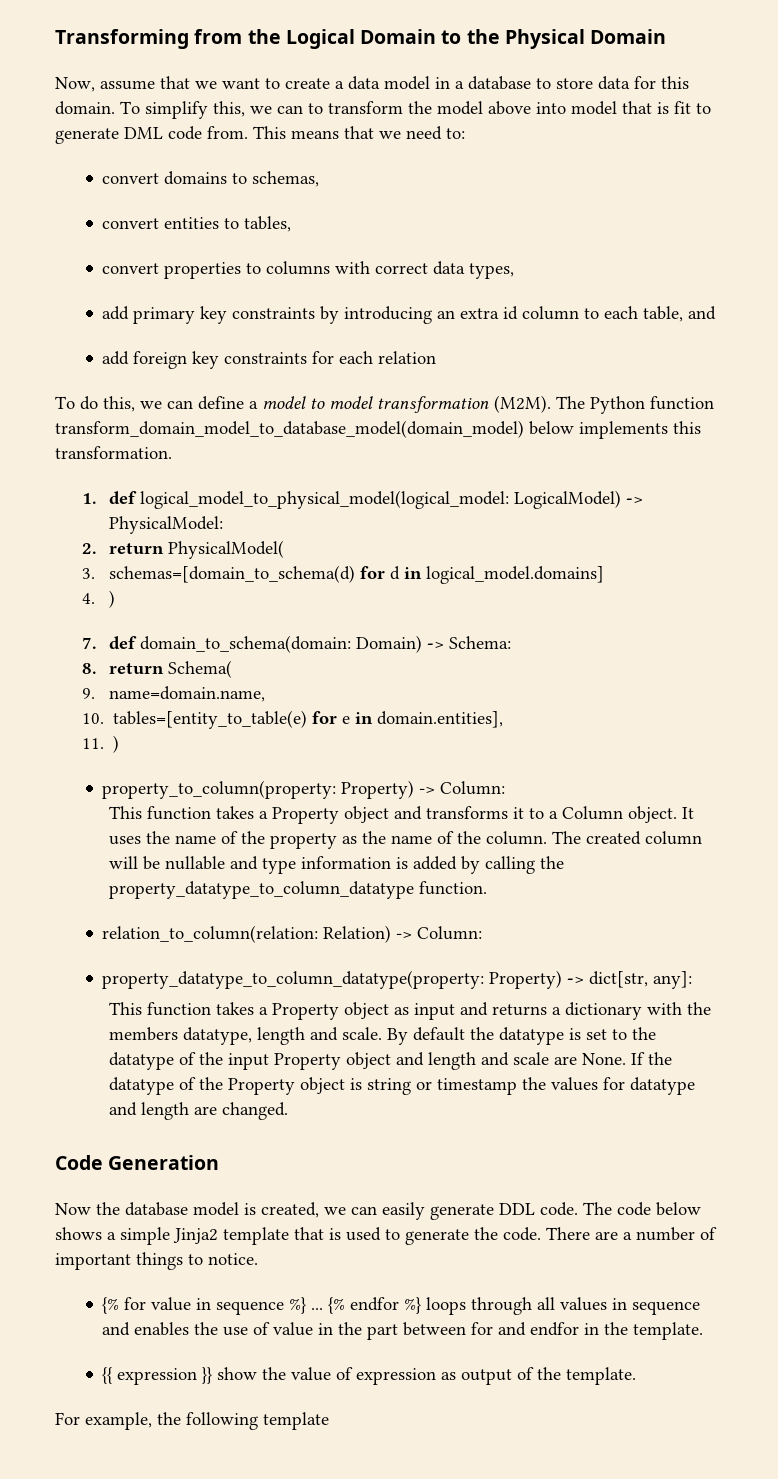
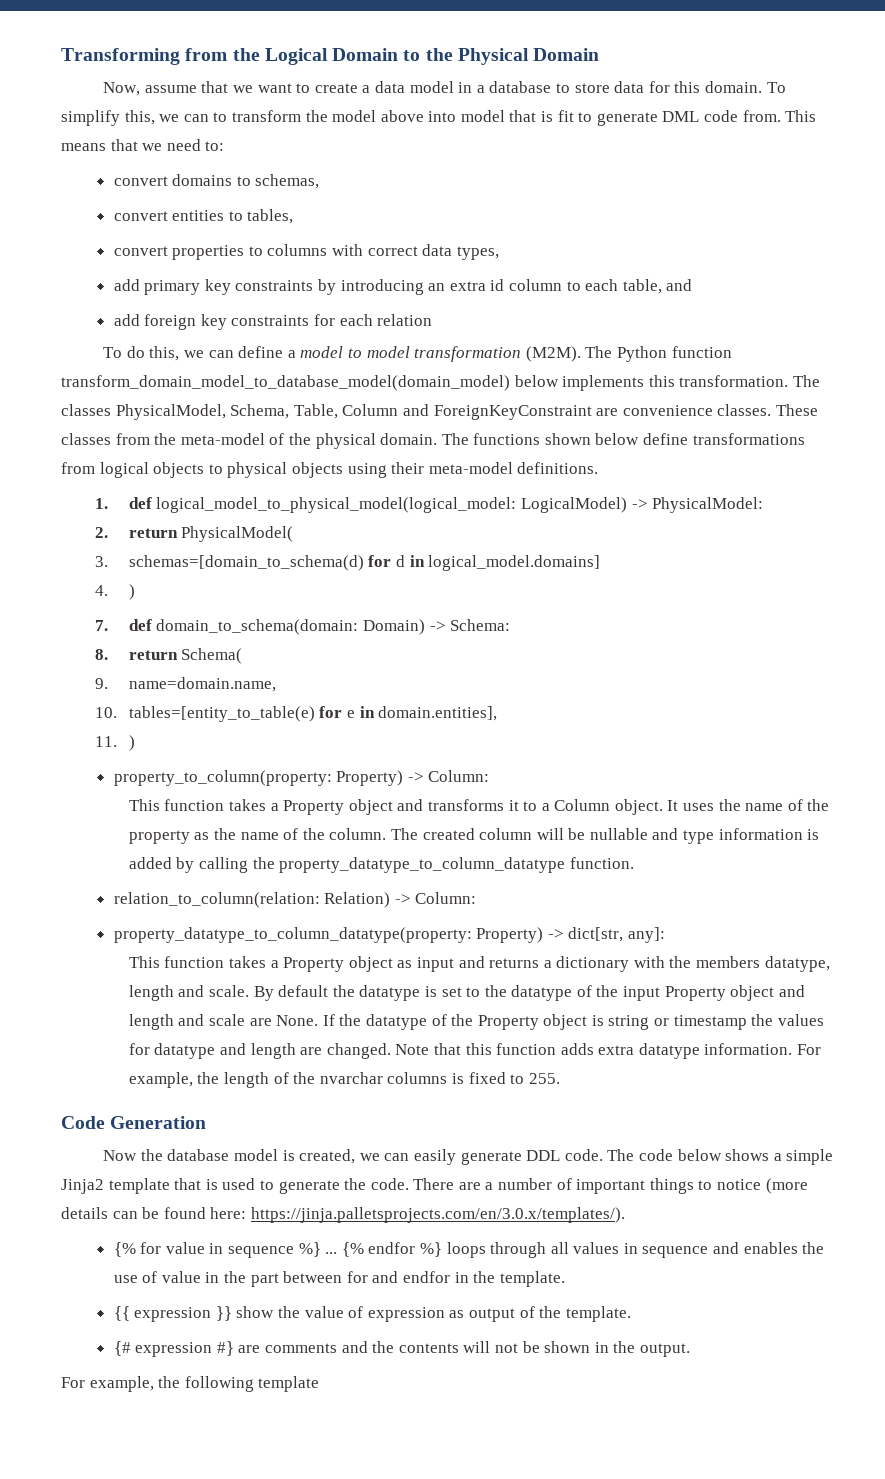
(172, 452) none -> [792,375,820,387] [61,404,818,420] [61,433,805,449] [61,462,599,478] The classes PhysicalModel, Schema, Table, Column and ForeignKeyConstraint are convenience classes. These classes from the meta-model of the physical domain. The functions shown below define transformations from logical objects to physical objects using their meta-model definitions.
(289, 1111) none -> [395,1043,822,1059] [128,1072,560,1088] Note that this function adds extra datatype information. For example, the length of the nvarchar columns is fixed to 255.
[208,1253,258,1265] notice. -> [717,1178,808,1194] [61,1207,625,1223] notice (more details can be found here: https://jinja.palletsprojects.com/en/3.0.x/templates/).
(637, 1376) none -> [113,1341,690,1357] // {# expression #} are comments and the contents will not be shown in the output.

